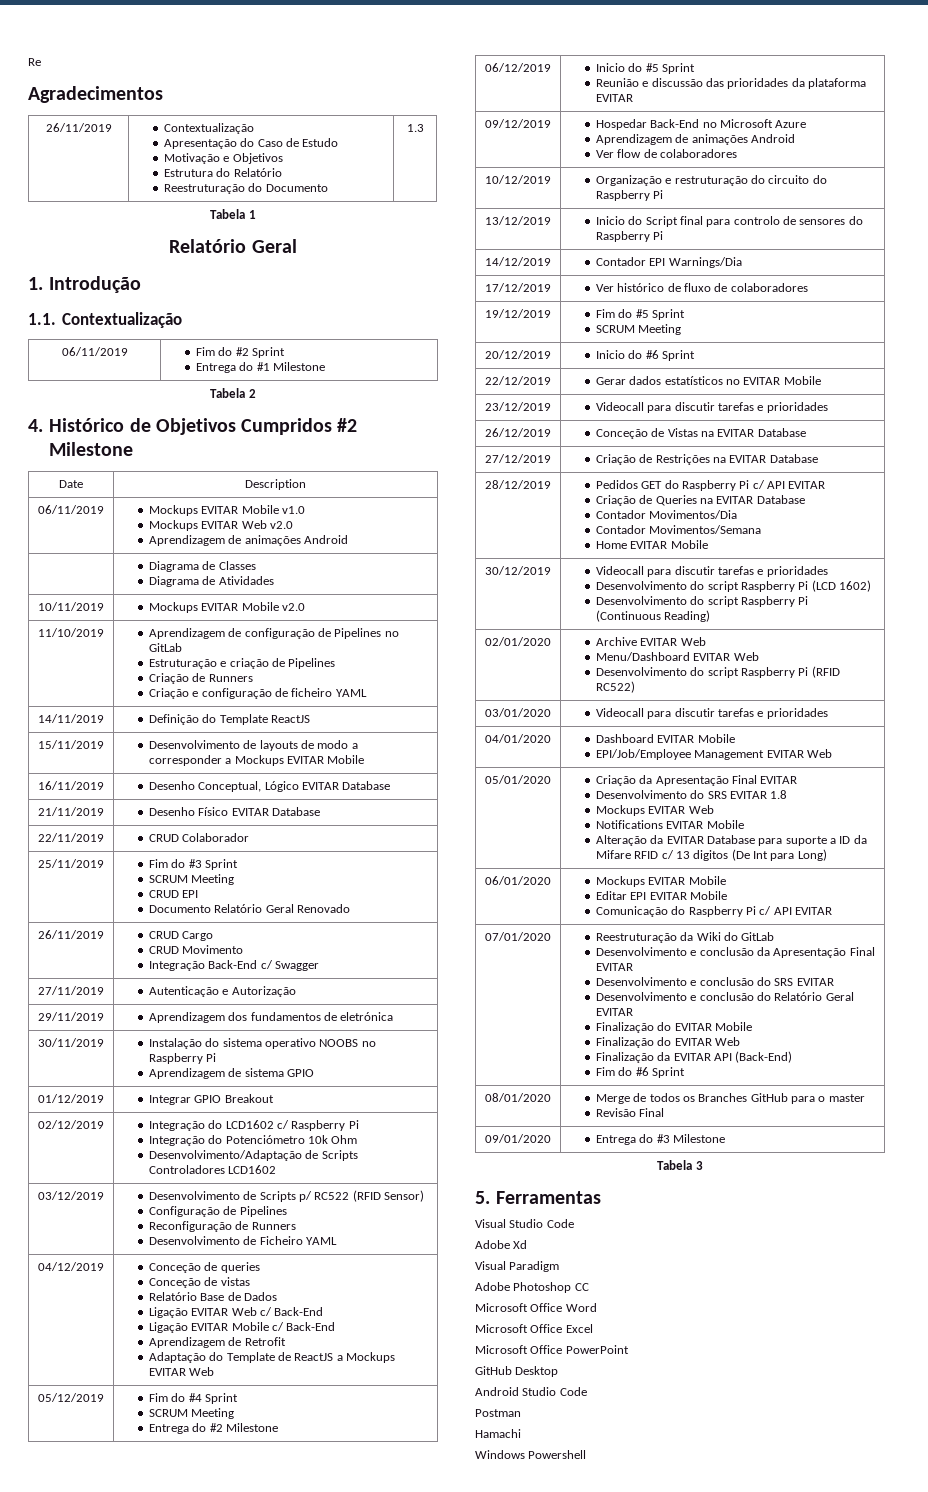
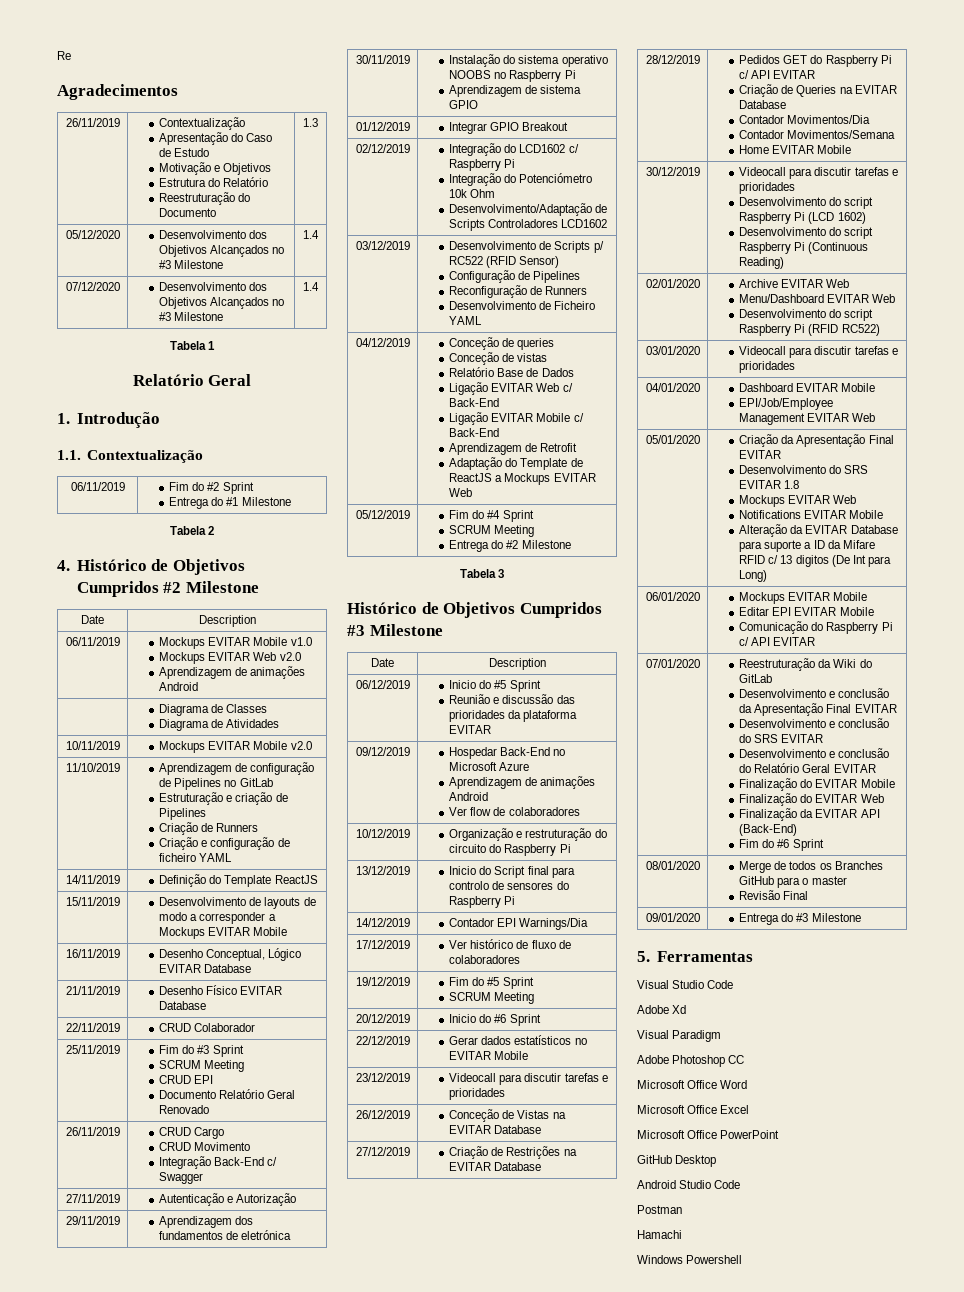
(424, 128) none -> [65,230,120,239] [159,230,268,239] [159,245,285,257] [159,260,224,269] [303,230,319,239] [65,282,120,291] [159,282,268,291] [159,297,285,309] [159,312,224,321] [303,282,319,291] // 05/12/2020 | Desenvolvimento dos Objetivos Alcançados no #3 Milestone | 1.4 // 07/12/2020 | Desenvolvimento dos Objetivos Alcançados no #3 Milestone | 1.4
(278, 1427) none -> [459,569,505,578] [347,602,602,618] [347,624,443,636] [371,658,394,667] [488,658,546,670] // Tabela 3 // Histórico de Objetivos Cumpridos #3 Milestone // Date | Description
[657,1160,703,1170] // Tabela 3 -> (861, 917) none

